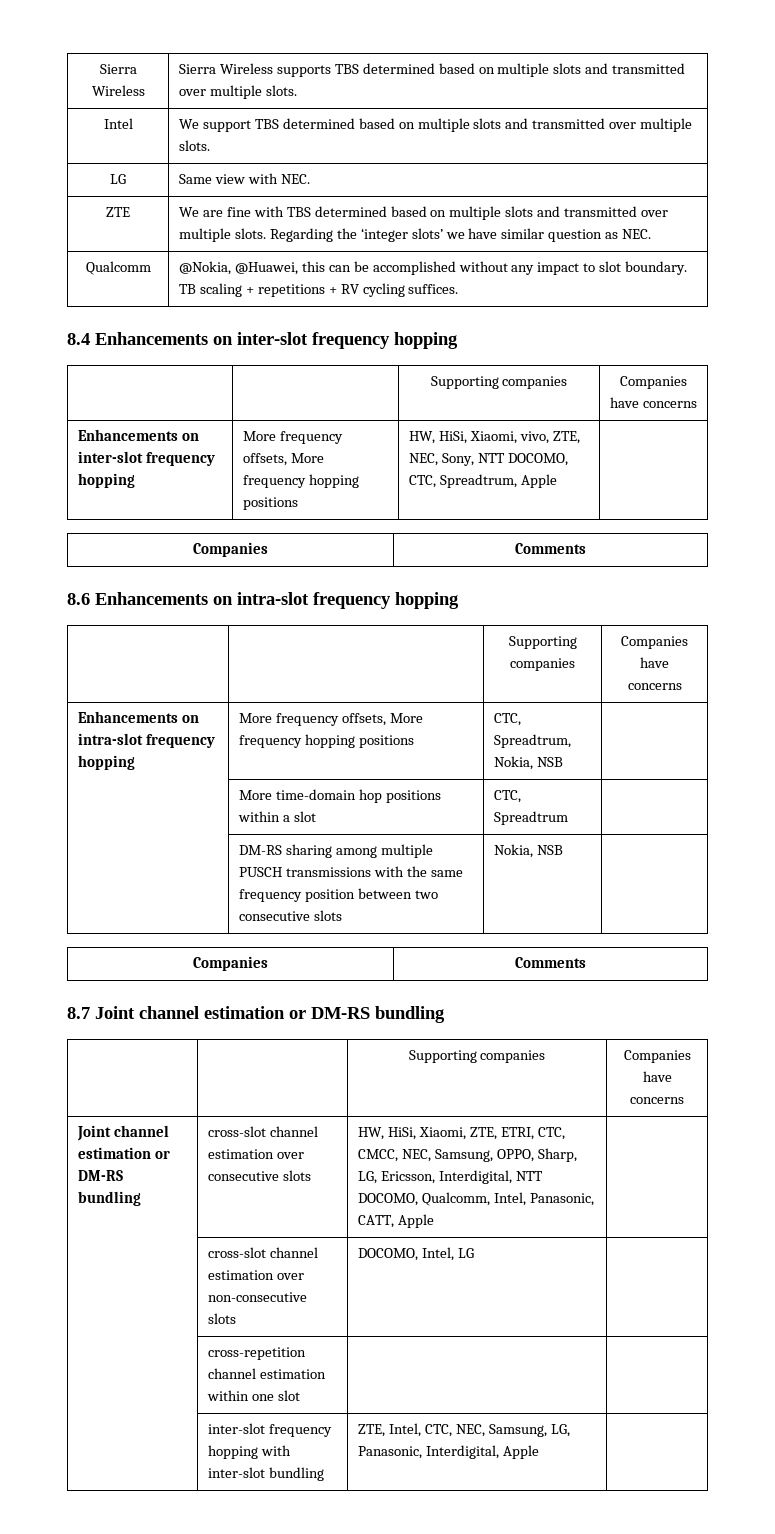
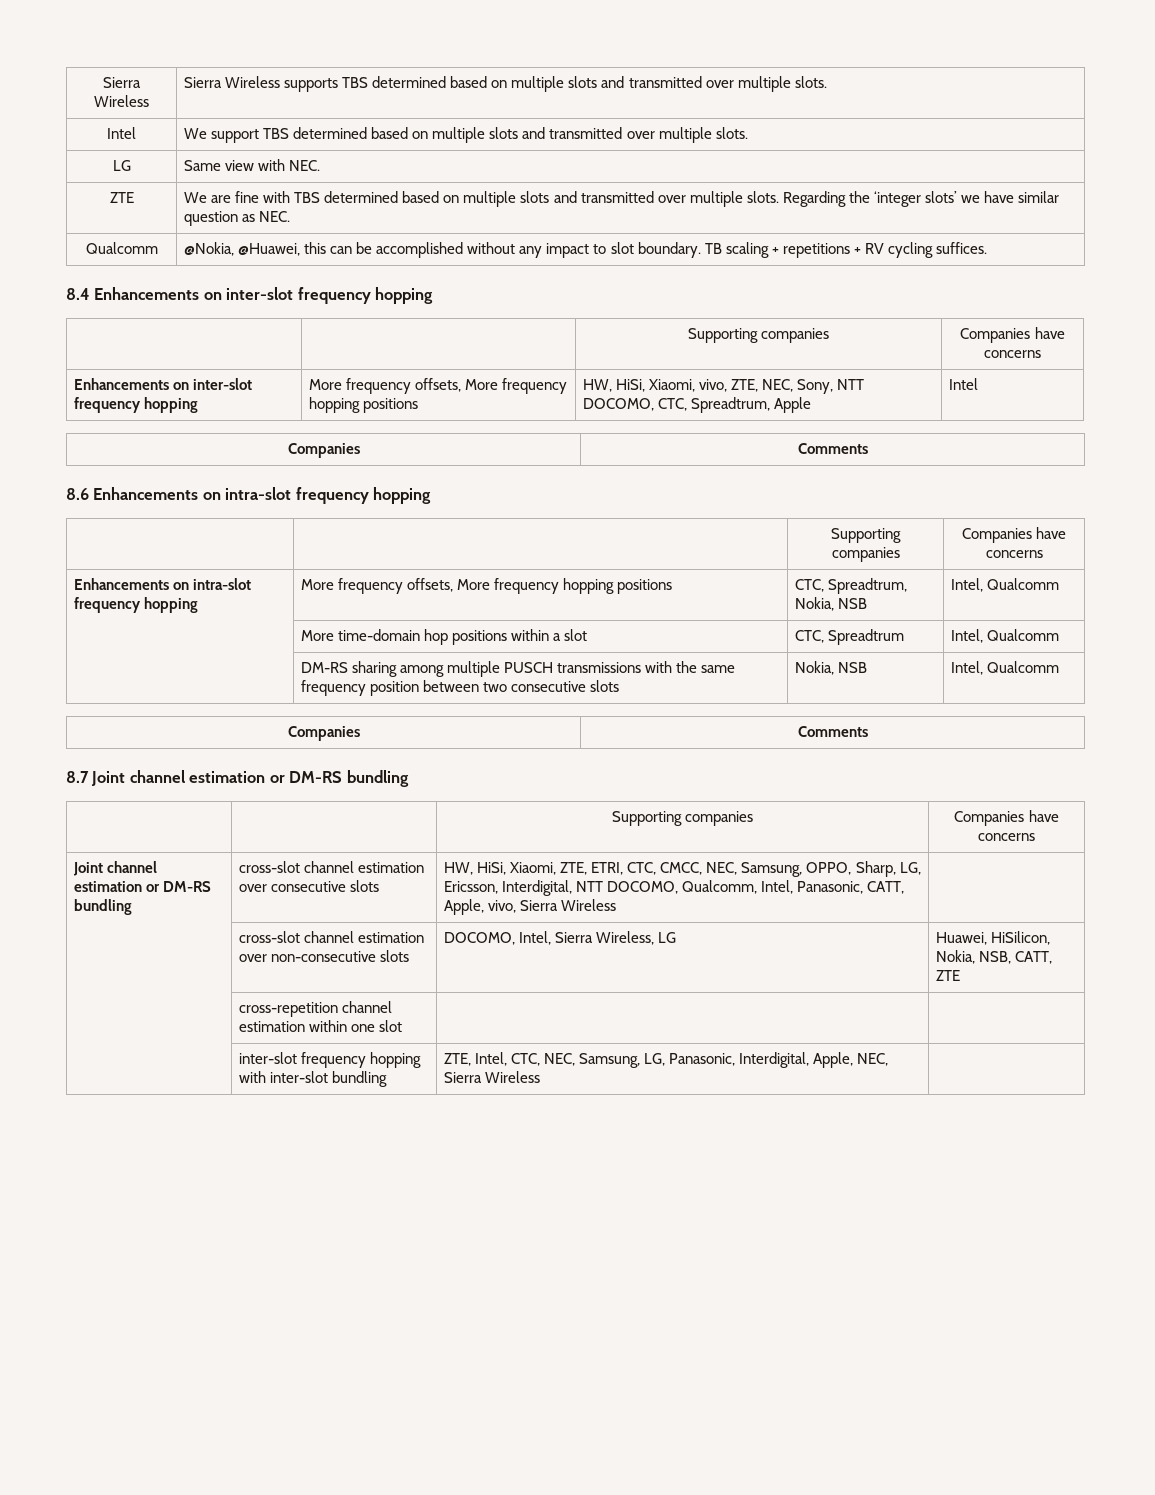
(557, 481) none -> [949,378,979,390] Intel
(563, 762) none -> [951,578,1060,592] Intel, Qualcomm
(569, 818) none -> [951,629,1060,643] Intel, Qualcomm
(563, 850) none -> [951,661,1060,675] Intel, Qualcomm
[397,1214,434,1228] Apple -> [444,899,617,915] Apple, vivo, Sierra Wireless
[457,1248,474,1258] LG | -> [555,931,677,945] [936,931,1051,945] [936,950,1053,964] [936,970,961,981] Sierra Wireless, LG | Huawei, HiSilicon, Nokia, NSB, CATT, ZTE
[502,1445,539,1459] Apple -> [813,1052,889,1068] [444,1071,541,1083] Apple, NEC, Sierra Wireless

